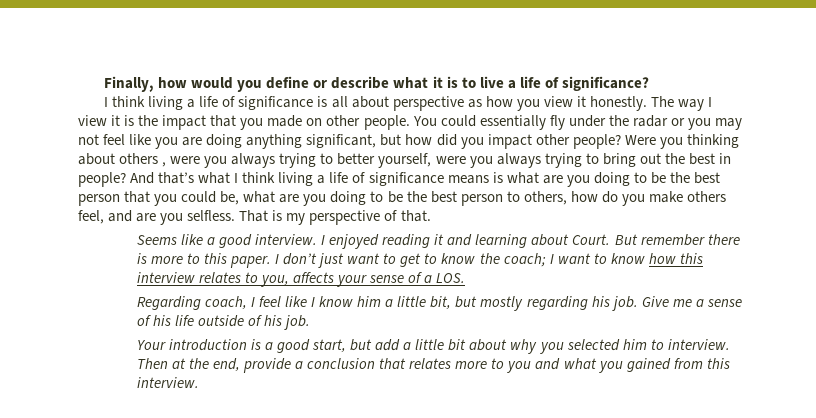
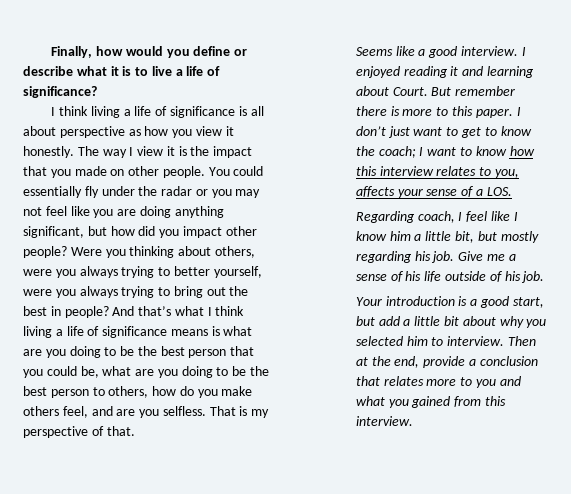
[119,153,167,167] others , -> [214,246,255,258] others,

